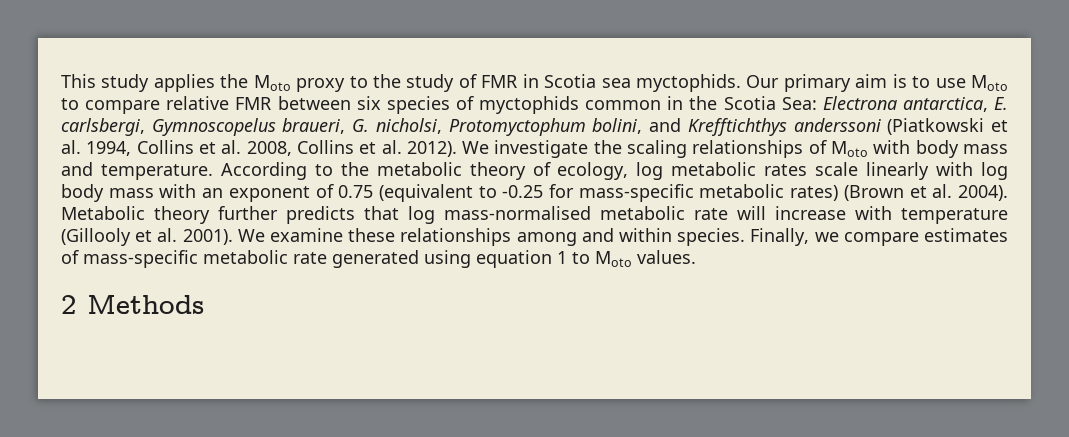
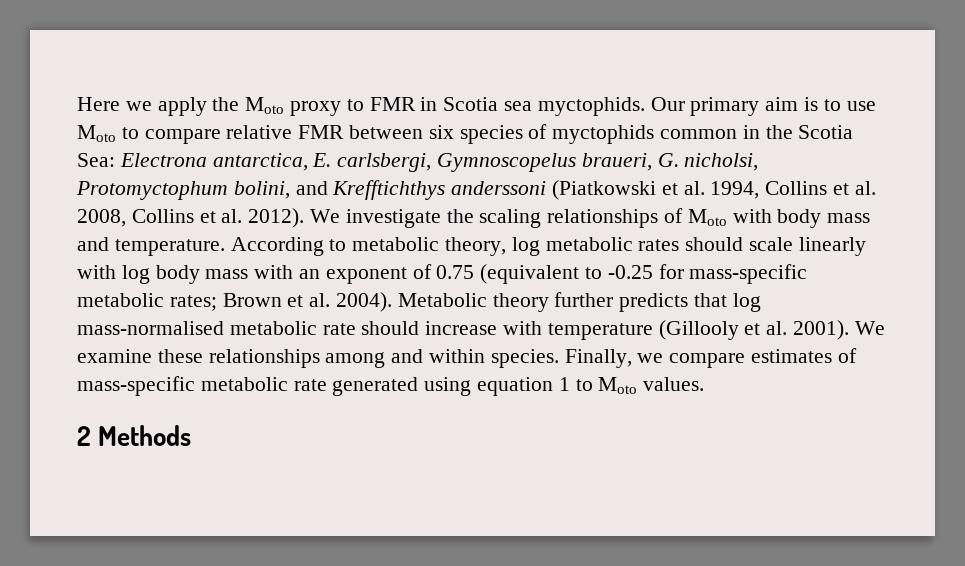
[61,74,215,92] This study applies -> [77,97,207,116] Here we apply
[373,74,477,92] the study of -> (364, 105) none
[340,162,629,180] the metabolic theory of ecology, -> [352,237,507,256] metabolic theory,
(808, 170) none -> [685,237,744,251] should
[790,185,904,201] rates) (Brown -> [169,293,282,311] rates; Brown
[737,206,766,220] will -> [361,321,420,335] should

